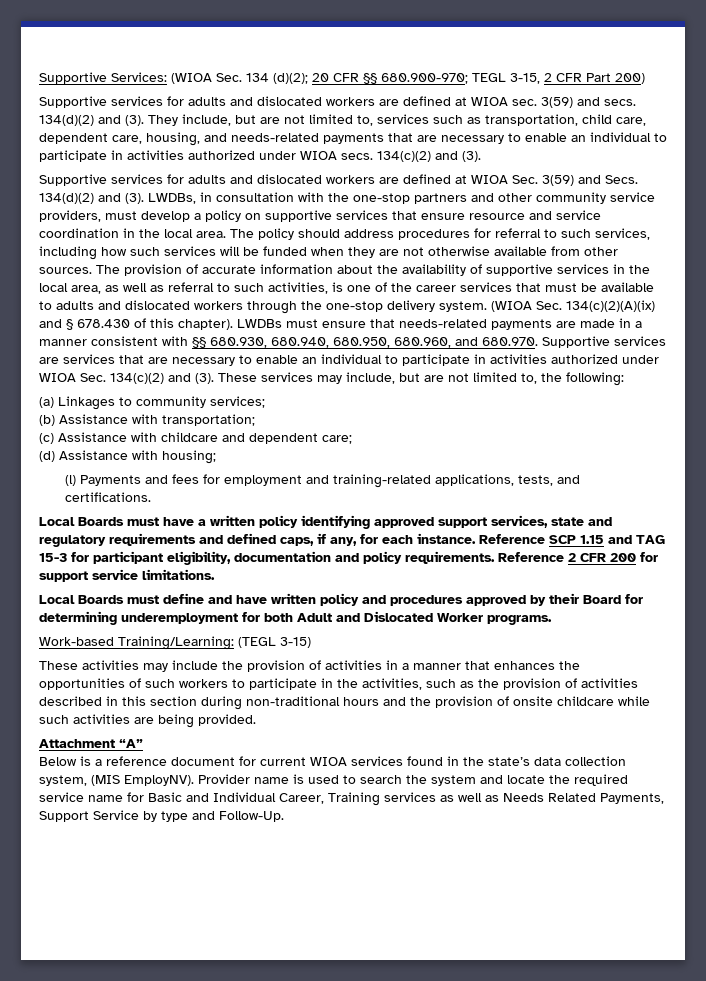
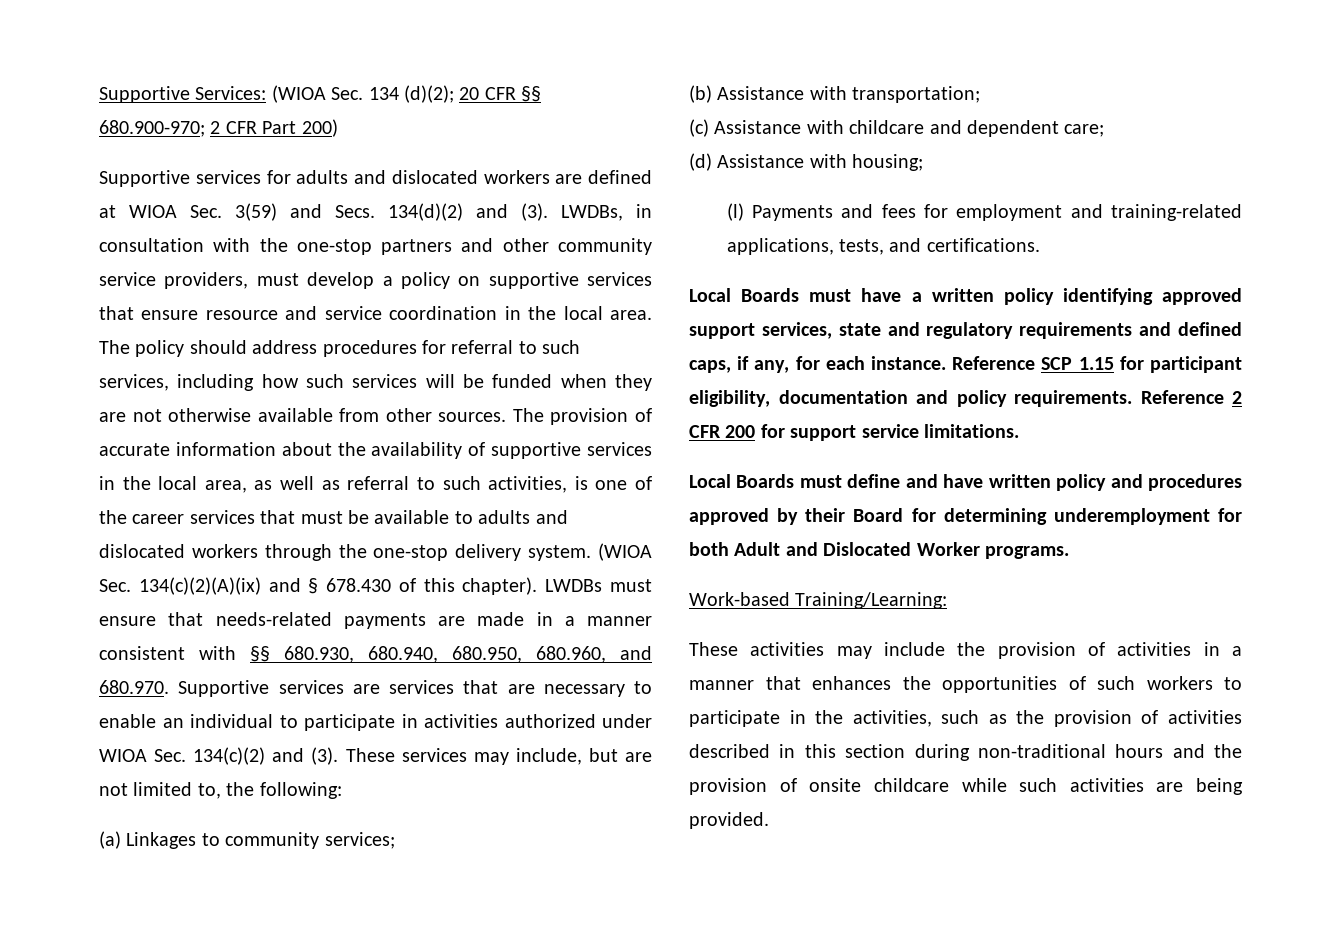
[472,73,540,84] TEGL 3-15, -> (205, 128) none
[39,96,636,108] [39,114,646,126] [39,132,667,146] [39,150,481,162] // Supportive services for adults and dislocated workers are defined at WIOA sec. 3(59) and secs. 134(d)(2) and (3). They include, but are not limited to, services such as transportation, child care, dependent care, housing, and needs-related payments that are necessary to enable an individual to participate in activities authorized under WIOA secs. 134(c)(2) and (3). -> (338, 128) none
[608,535,665,544] [39,553,67,562] and TAG 15-3 -> (1114, 363) none
[238,637,311,648] (TEGL 3-15) -> (948, 600) none
[39,739,143,748] [39,756,626,766] [39,774,628,786] [39,792,664,806] [39,810,284,822] // Attachment “A” // Below is a reference document for current WIOA services found in the state’s data collection system, (MIS EmployNV). Provider name is used to search the system and locate the required service name for Basic and Individual Career, Training services as well as Needs Related Payments, Support Service by type and Follow-Up. -> (769, 820) none

